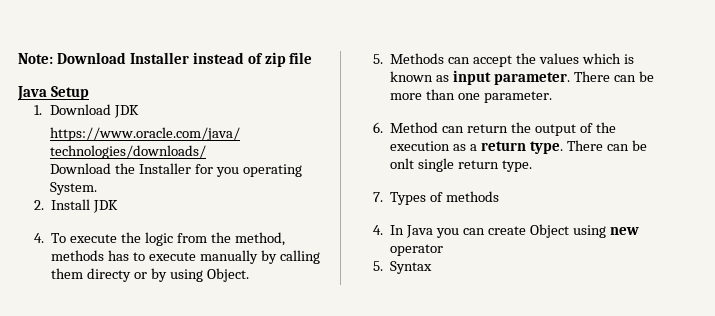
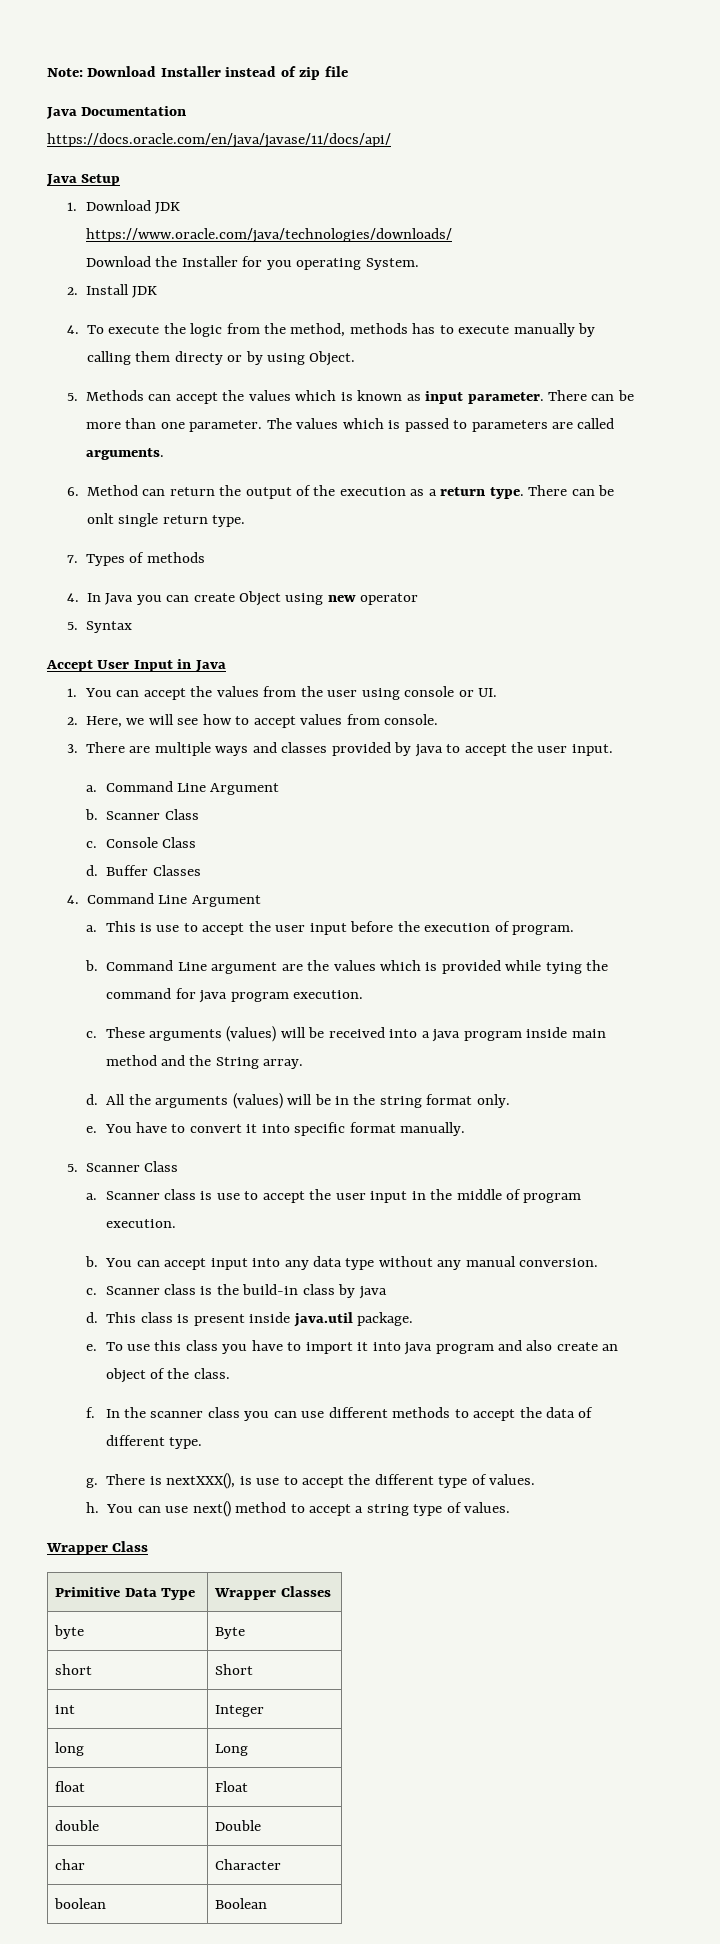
(313, 58) none -> [46,106,187,119] [47,133,391,148] // Java Documentation // https://docs.oracle.com/en/java/javase/11/docs/api/
(553, 97) none -> [266,418,615,432] [86,448,165,460] The values which is passed to parameters are called arguments.
(433, 267) none -> [46,659,226,672] [66,686,498,700] [66,714,439,728] [66,742,613,757] [86,781,280,795] [85,809,199,820] [86,837,196,848] [86,865,201,876] [66,893,261,907] [86,921,574,935] [85,960,609,974] [106,988,364,1003] [86,1026,606,1042] [105,1055,304,1069] [86,1093,510,1109] [86,1122,466,1136] [66,1161,179,1172] [86,1189,582,1203] [105,1219,176,1228] [85,1256,599,1270] [86,1284,387,1299] [86,1312,414,1327] [86,1340,619,1355] [105,1368,230,1383] [86,1407,594,1421] [105,1435,202,1449] [86,1473,536,1489] [86,1501,511,1517] [46,1541,149,1555] [55,1587,196,1600] [214,1586,331,1600] [54,1625,85,1639] [215,1627,246,1639] [55,1664,93,1675] [215,1664,254,1675] [55,1705,76,1714] [215,1705,265,1717] [55,1742,85,1756] [215,1744,249,1756] [55,1781,86,1792] [215,1781,249,1792] [55,1820,100,1831] [215,1820,262,1831] [55,1859,86,1870] [215,1859,282,1870] [54,1898,107,1909] [215,1898,268,1909] // Accept User Input in Java // 1. You can accept the values from the user using console or UI. // 2. Here, we will see how to accept values from console. // 3. There are multiple ways and classes provided by java to accept the user input. // a. Command Line Argument // b. Scanner Class // c. Console Class // d. Buffer Classes // 4. Command Line Argument // a. This is use to accept the user input before the execution of program. // b. Command Line argument are the values which is provided while tying the command for java program execution. // c. These arguments (values) will be received into a java program inside main method and the String array. // d. All the arguments (values) will be in the string format only. // e. You have to convert it into specific format manually. // 5. Scanner Class // a. Scanner class is use to accept the user input in the middle of program execution. // b. You can accept input into any data type without any manual conversion. // c. Scanner class is the build-in class by java // d. This class is present inside java.util package. // e. To use this class you have to import it into java program and also create an object of the class. // f. In the scanner class you can use different methods to accept the data of different type. // g. There is nextXXX(), is use to accept the different type of values. // h. You can use next() method to accept a string type of values. // Wrapper Class // Primitive Data Type | Wrapper Classes // byte | Byte // short | Short // int | Integer // long | Long // float | Float // double | Double // char | Character // boolean | Boolean

